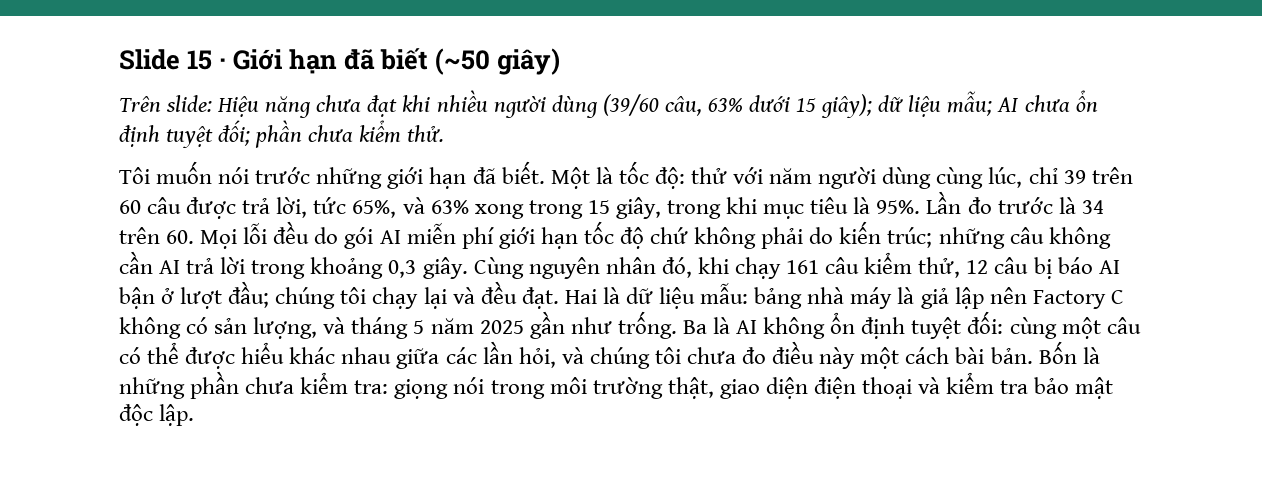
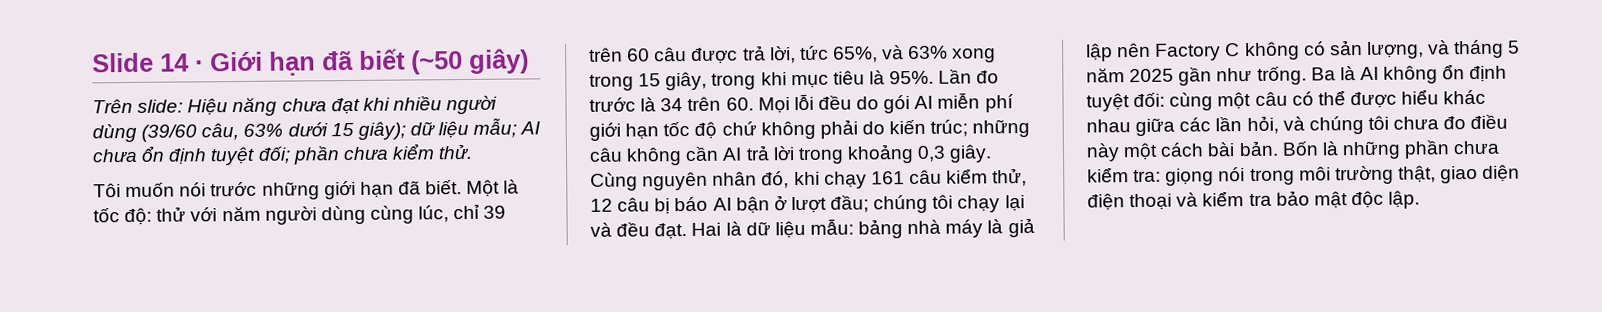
[187,50,213,70] 15 -> [160,53,190,72] 14

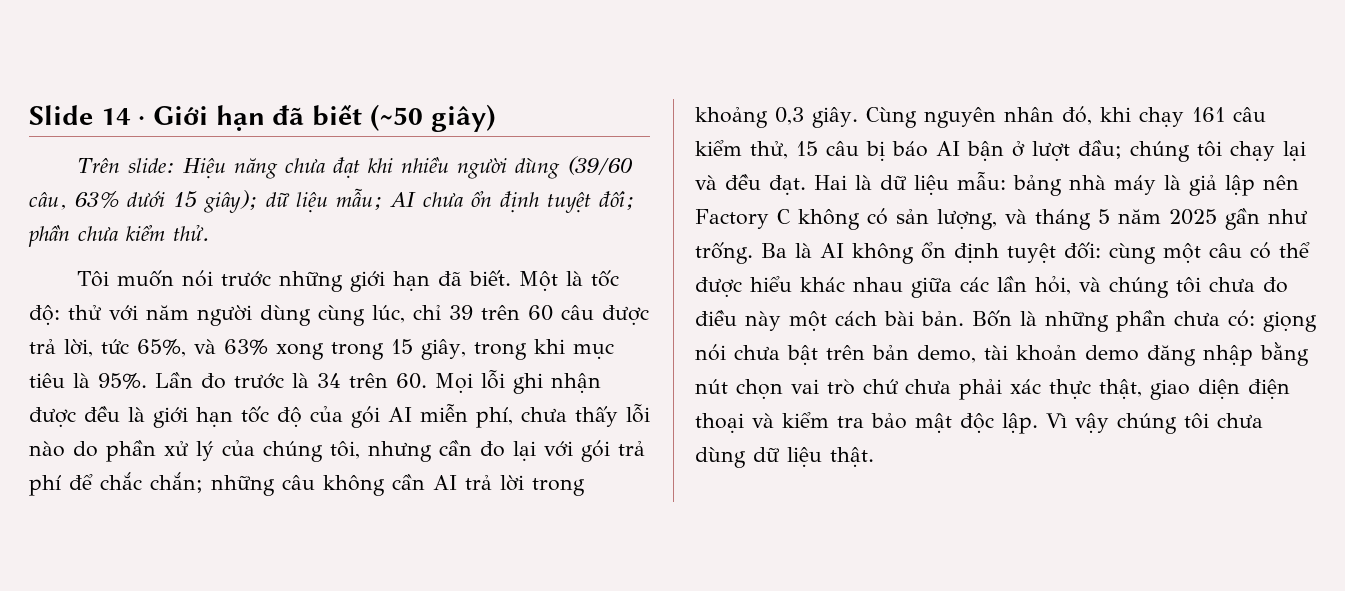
[817,92,1014,114] [589,119,969,141] đều do gói AI miễn phí giới hạn tốc độ chứ không phải do kiến trúc; -> [513,373,601,394] [29,404,650,428] [29,440,645,462] [29,472,203,496] ghi nhận được đều là giới hạn tốc độ của gói AI miễn phí, chưa thấy lỗi nào do phần xử lý của chúng tôi, nhưng cần đo lại với gói trả phí để chắc chắn;
[590,198,613,212] 12 -> [796,141,818,156] 15
[1087,165,1394,186] kiểm tra: giọng nói trong môi trường -> [1228,310,1317,332] [695,342,1309,366] [695,379,1091,400] có: giọng nói chưa bật trên bản demo, tài khoản demo đăng nhập bằng nút chọn vai trò chứ chưa phải xác thực
(1421, 199) none -> [1046,413,1263,434] [695,447,874,468] Vì vậy chúng tôi chưa dùng dữ liệu thật.

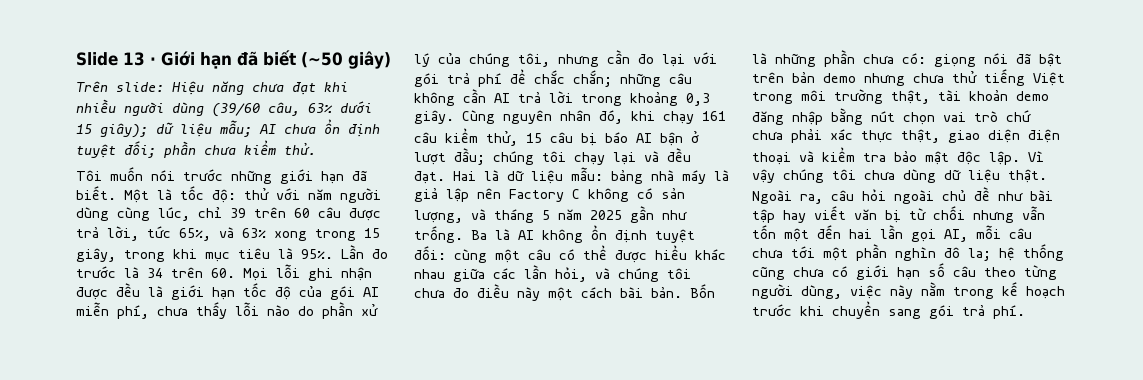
[100,108,131,125] 14 -> [123,52,145,66] 13
[734,345,780,360] chưa -> [1016,53,1031,64] đã
[917,345,976,363] demo, -> [823,69,1065,86] [752,89,930,104] demo nhưng chưa thử tiếng Việt trong môi trường thật,
(874, 457) none -> [752,187,1053,204] [752,206,1045,223] [752,225,1032,242] [752,244,1064,261] [752,263,1057,280] [752,282,1065,299] [752,301,1025,319] Ngoài ra, câu hỏi ngoài chủ đề như bài tập hay viết văn bị từ chối nhưng vẫn tốn một đến hai lần gọi AI, mỗi câu chưa tới một phần nghìn đô la; hệ thống cũng chưa có giới hạn số câu theo từng người dùng, việc này nằm trong kế hoạch trước khi chuyển sang gói trả phí.

